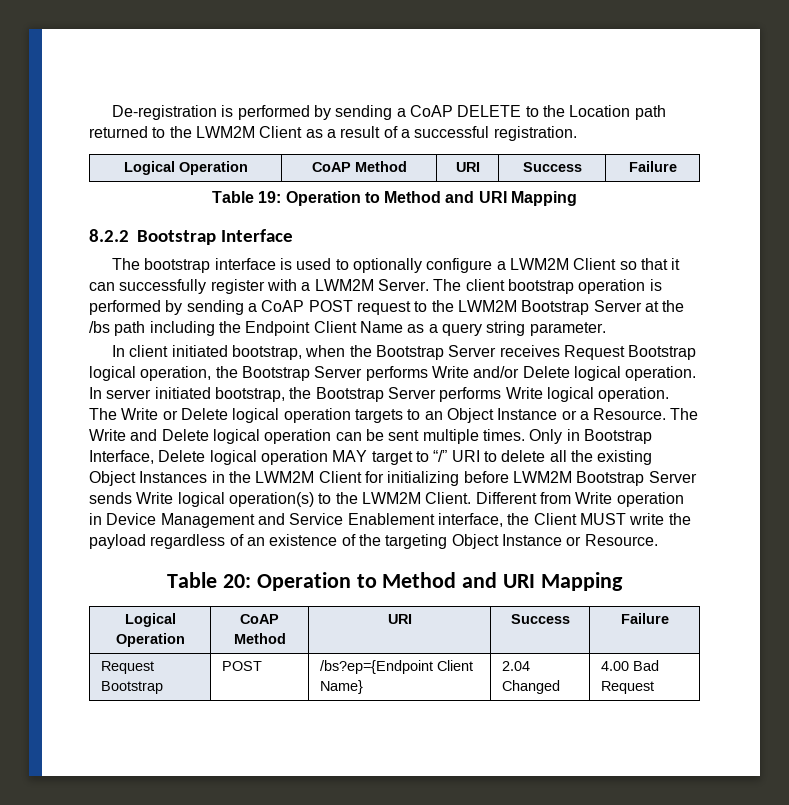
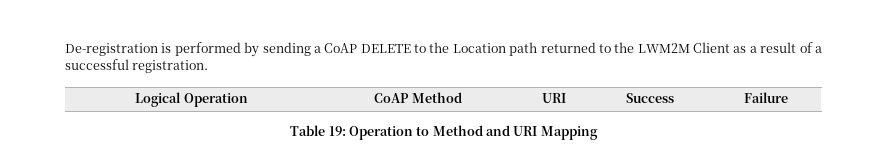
[89,229,293,245] [112,258,681,273] [89,279,662,294] [89,300,685,315] [89,321,606,336] [112,345,697,360] [89,366,697,381] [89,387,670,402] [89,408,699,423] [89,429,652,444] [89,450,653,465] [89,471,697,486] [89,492,684,507] [89,513,691,528] [89,534,658,549] [167,572,623,591] [124,613,176,627] [115,633,185,647] [240,614,279,624] [233,633,286,644] [387,614,412,624] [510,614,570,624] [620,613,669,624] [100,661,154,674] [100,681,163,694] [221,661,262,671] [319,660,473,674] [319,680,363,694] [501,661,530,671] [501,680,560,694] [600,660,659,671] [600,681,654,694] // 8.2.2 Bootstrap Interface // The bootstrap interface is used to optionally configure a LWM2M Client so that it can successfully register with a LWM2M Server. The client bootstrap operation is performed by sending a CoAP POST request to the LWM2M Bootstrap Server at the /bs path including the Endpoint Client Name as a query string parameter. // In client initiated bootstrap, when the Bootstrap Server receives Request Bootstrap logical operation, the Bootstrap Server performs Write and/or Delete logical operation. In server initiated bootstrap, the Bootstrap Server performs Write logical operation. The Write or Delete logical operation targets to an Object Instance or a Resource. The Write and Delete logical operation can be sent multiple times. Only in Bootstrap Interface, Delete logical operation MAY target to “/” URI to delete all the existing Object Instances in the LWM2M Client for initializing before LWM2M Bootstrap Server sends Write logical operation(s) to the LWM2M Client. Different from Write operation in Device Management and Service Enablement interface, the Client MUST write the payload regardless of an existence of the targeting Object Instance or Resource. // Table 20: Operation to Method and URI Mapping // Logical Operation | CoAP Method | URI | Success | Failure // Request Bootstrap | POST | /bs?ep={Endpoint Client Name} | 2.04 Changed | 4.00 Bad Request -> (598, 133) none

